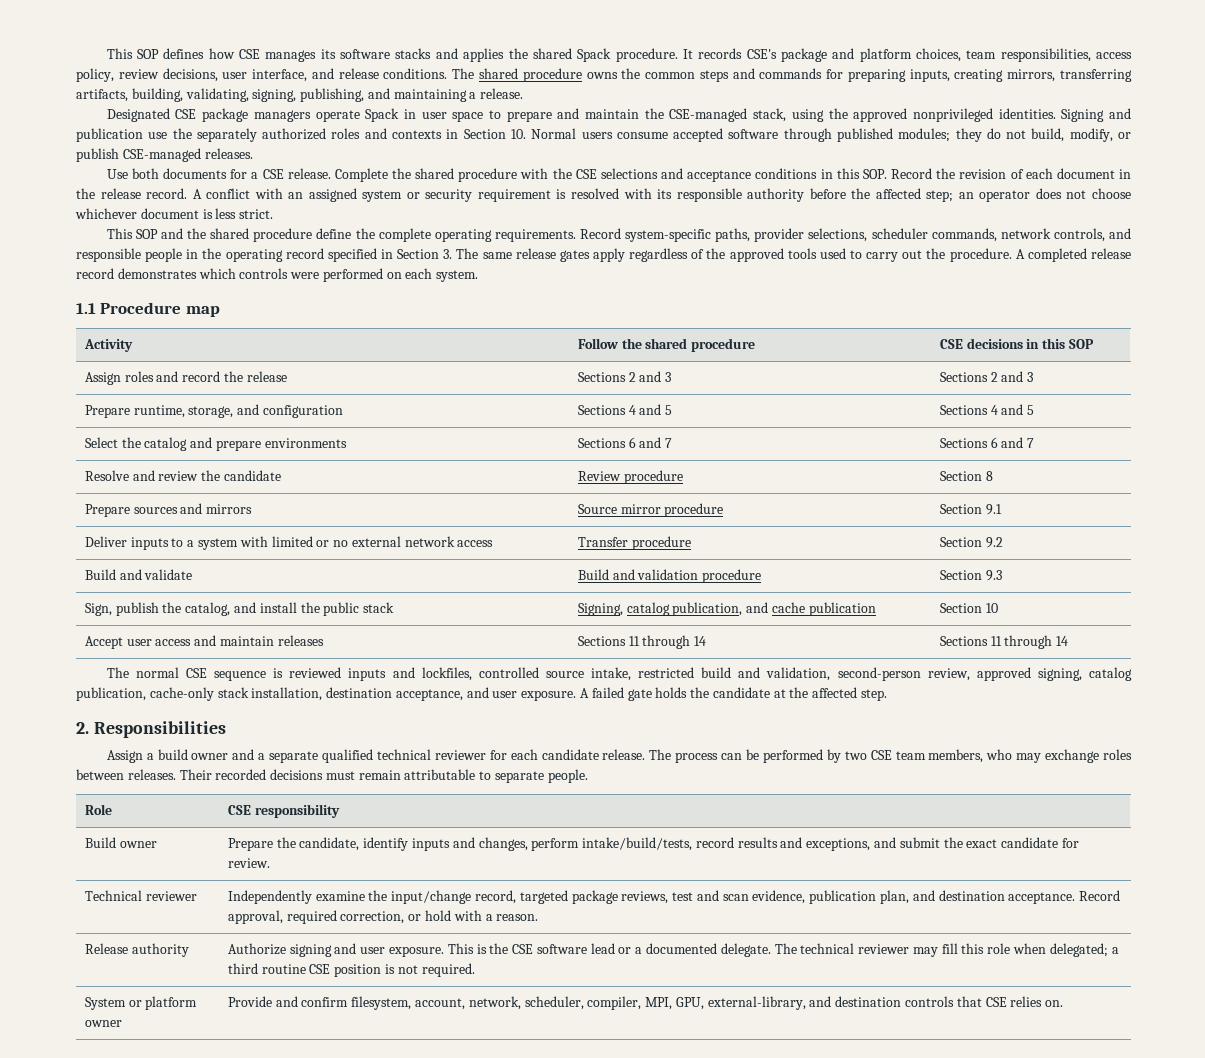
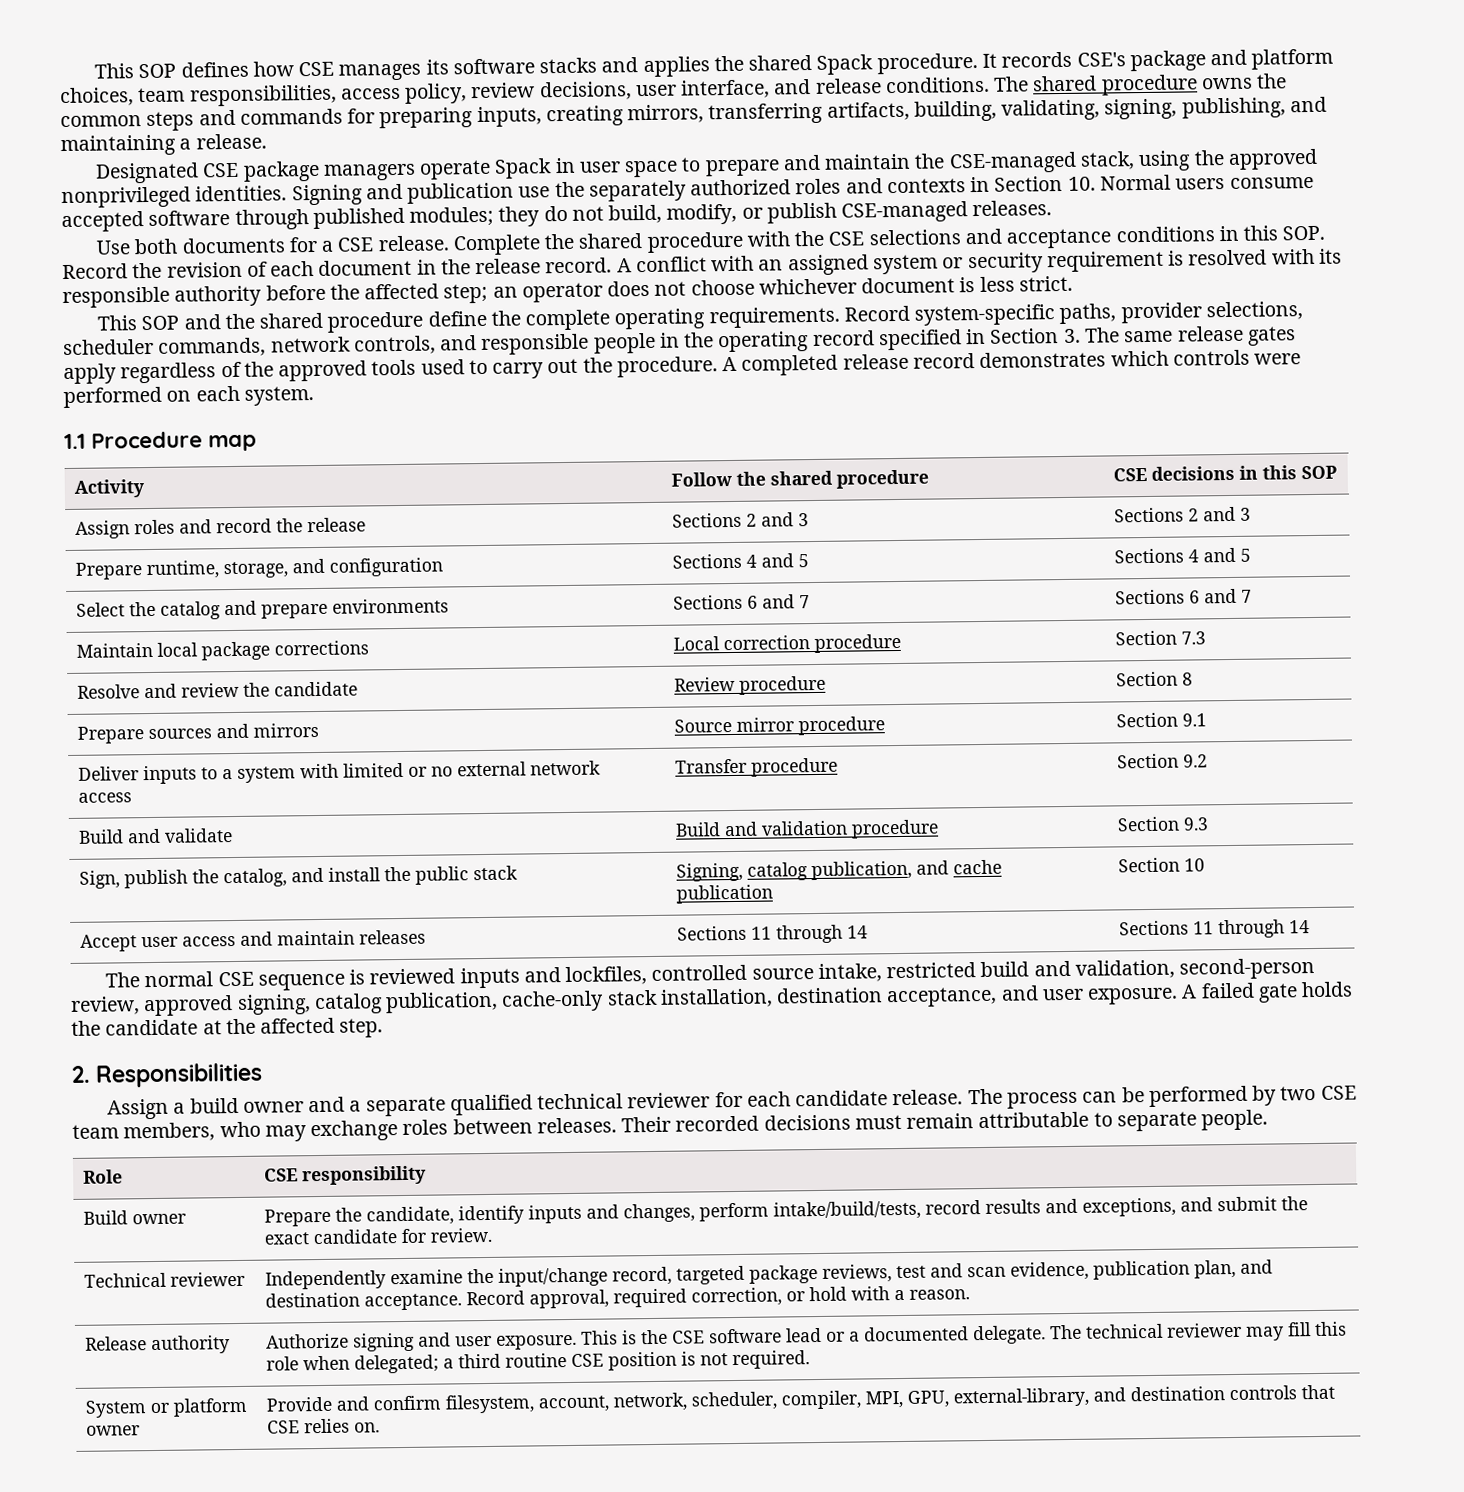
(1035, 443) none -> [75,640,369,661] [672,633,901,654] [1114,630,1206,646] // Maintain local package corrections | Local correction procedure | Section 7.3

